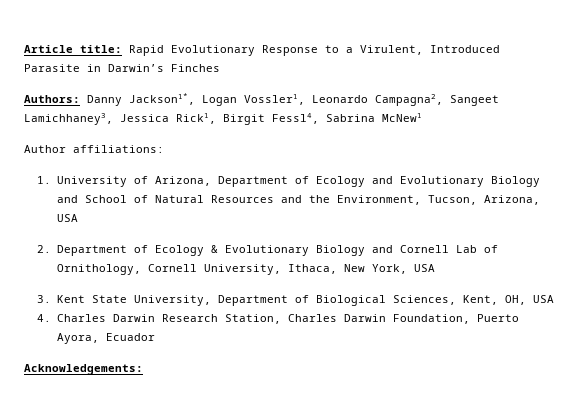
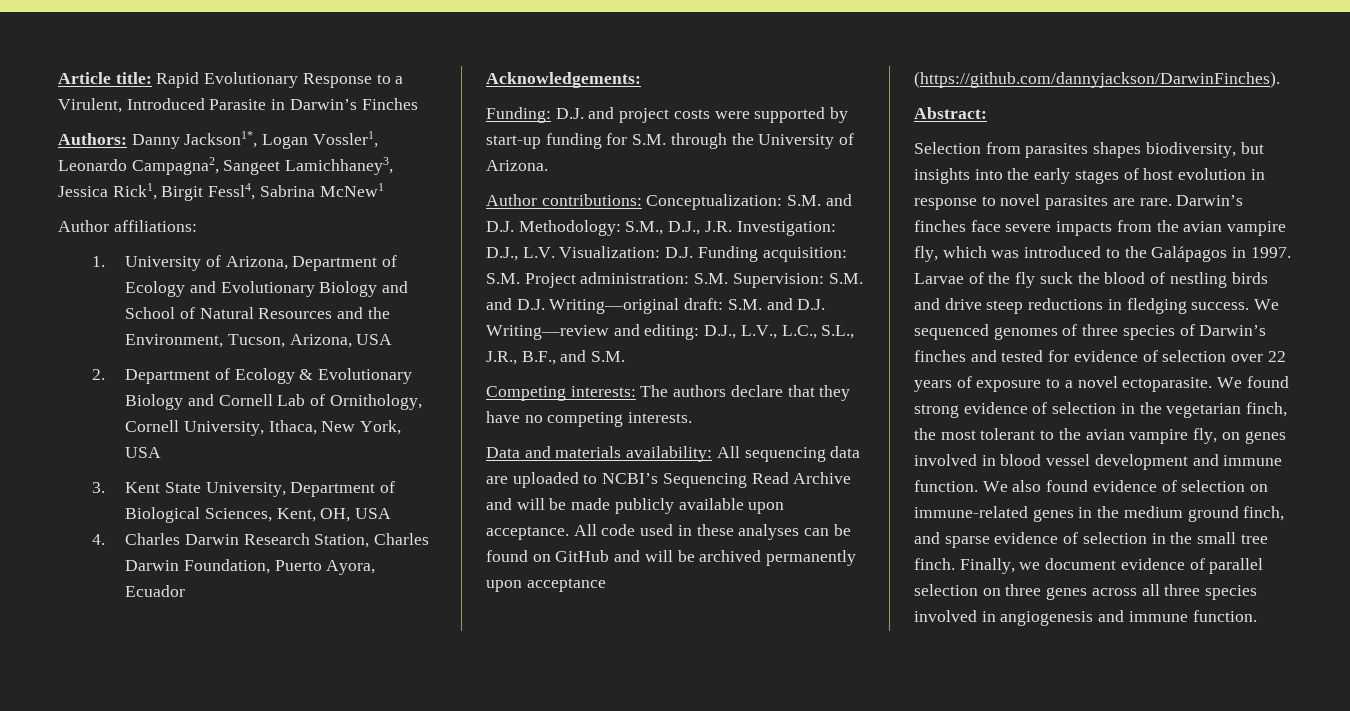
(143, 369) none -> [486,107,849,123] [486,133,855,149] [486,160,548,171] [486,194,852,210] [486,220,836,236] [486,246,847,262] [486,272,863,288] [486,298,826,314] [486,324,855,340] [486,350,626,365] [486,385,851,401] [486,411,693,427] [486,446,861,462] [486,472,852,488] [486,498,785,514] [486,524,851,540] [486,550,857,566] [486,578,606,592] [914,71,1280,88] [914,107,987,119] [914,142,1264,158] [914,168,1265,184] [914,194,1244,210] [914,220,1287,236] [914,246,1291,262] [914,272,1268,288] [914,298,1280,314] [914,324,1267,340] [914,350,1286,362] [914,376,1289,392] [914,402,1288,418] [914,428,1286,444] [914,454,1283,470] [914,480,1269,492] [914,506,1285,522] [914,532,1268,548] [914,558,1264,574] [914,584,1258,600] [914,610,1257,626] // Funding: D.J. and project costs were supported by start-up funding for S.M. through the University of Arizona. // Author contributions: Conceptualization: S.M. and D.J. Methodology: S.M., D.J., J.R. Investigation: D.J., L.V. Visualization: D.J. Funding acquisition: S.M. Project administration: S.M. Supervision: S.M. and D.J. Writing—original draft: S.M. and D.J. Writing—review and editing: D.J., L.V., L.C., S.L., J.R., B.F., and S.M. // Competing interests: The authors declare that they have no competing interests. // Data and materials availability: All sequencing data are uploaded to NCBI’s Sequencing Read Archive and will be made publicly available upon acceptance. All code used in these analyses can be found on GitHub and will be archived permanently upon acceptance (https://github.com/dannyjackson/DarwinFinches). // Abstract: // Selection from parasites shapes biodiversity, but insights into the early stages of host evolution in response to novel parasites are rare. Darwin’s finches face severe impacts from the avian vampire fly, which was introduced to the Galápagos in 1997. Larvae of the fly suck the blood of nestling birds and drive steep reductions in fledging success. We sequenced genomes of three species of Darwin’s finches and tested for evidence of selection over 22 years of exposure to a novel ectoparasite. We found strong evidence of selection in the vegetarian finch, the most tolerant to the avian vampire fly, on genes involved in blood vessel development and immune function. We also found evidence of selection on immune-related genes in the medium ground finch, and sparse evidence of selection in the small tree finch. Finally, we document evidence of parallel selection on three genes across all three species involved in angiogenesis and immune function.

